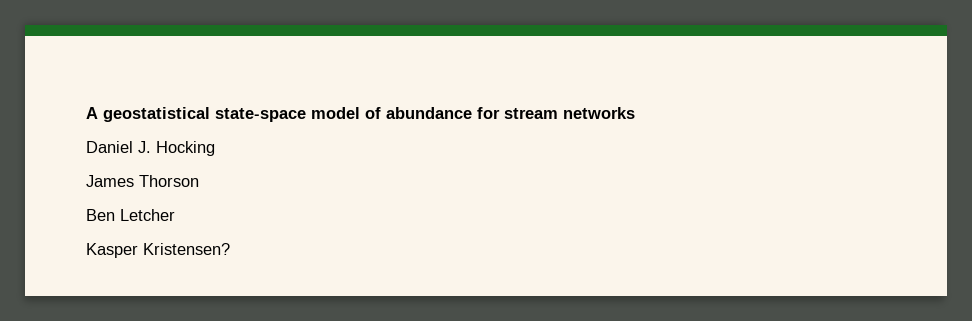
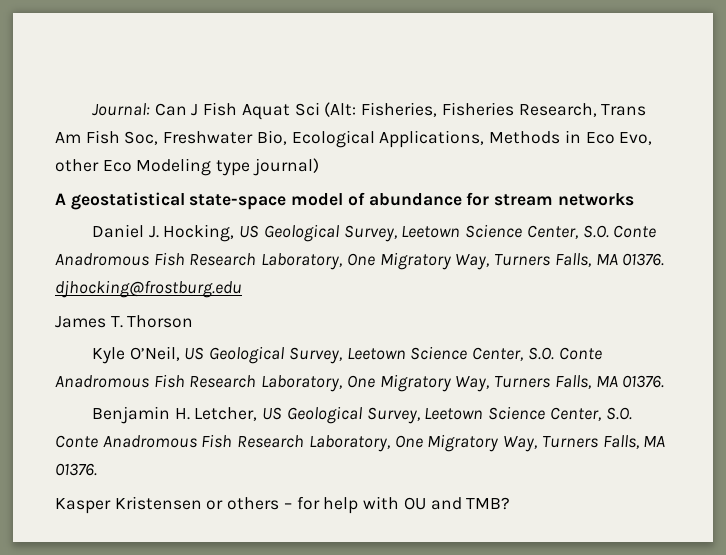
(86, 113) none -> [91,102,647,120] [55,130,653,148] [55,158,319,176] Journal: Can J Fish Aquat Sci (Alt: Fisheries, Fisheries Research, Trans Am Fish Soc, Freshwater Bio, Ecological Applications, Methods in Eco Evo, other Eco Modeling type journal) //
[156,141,215,156] Hocking -> [163,224,657,242] [55,252,665,270] [55,280,242,298] Hocking, US Geological Survey, Leetown Science Center, S.O. Conte Anadromous Fish Research Laboratory, One Migratory Way, Turners Falls, MA 01376. djhocking@frostburg.edu
(134, 181) none -> [110,316,123,328] T.
[86,209,175,221] [86,243,230,258] Ben Letcher // Kasper Kristensen? -> [91,346,602,364] [55,374,665,392] [91,406,632,424] [55,434,666,452] [55,463,97,476] [55,496,511,514] Kyle O’Neil, US Geological Survey, Leetown Science Center, S.O. Conte Anadromous Fish Research Laboratory, One Migratory Way, Turners Falls, MA 01376. // Benjamin H. Letcher, US Geological Survey, Leetown Science Center, S.O. Conte Anadromous Fish Research Laboratory, One Migratory Way, Turners Falls, MA 01376. // Kasper Kristensen or others – for help with OU and TMB?

